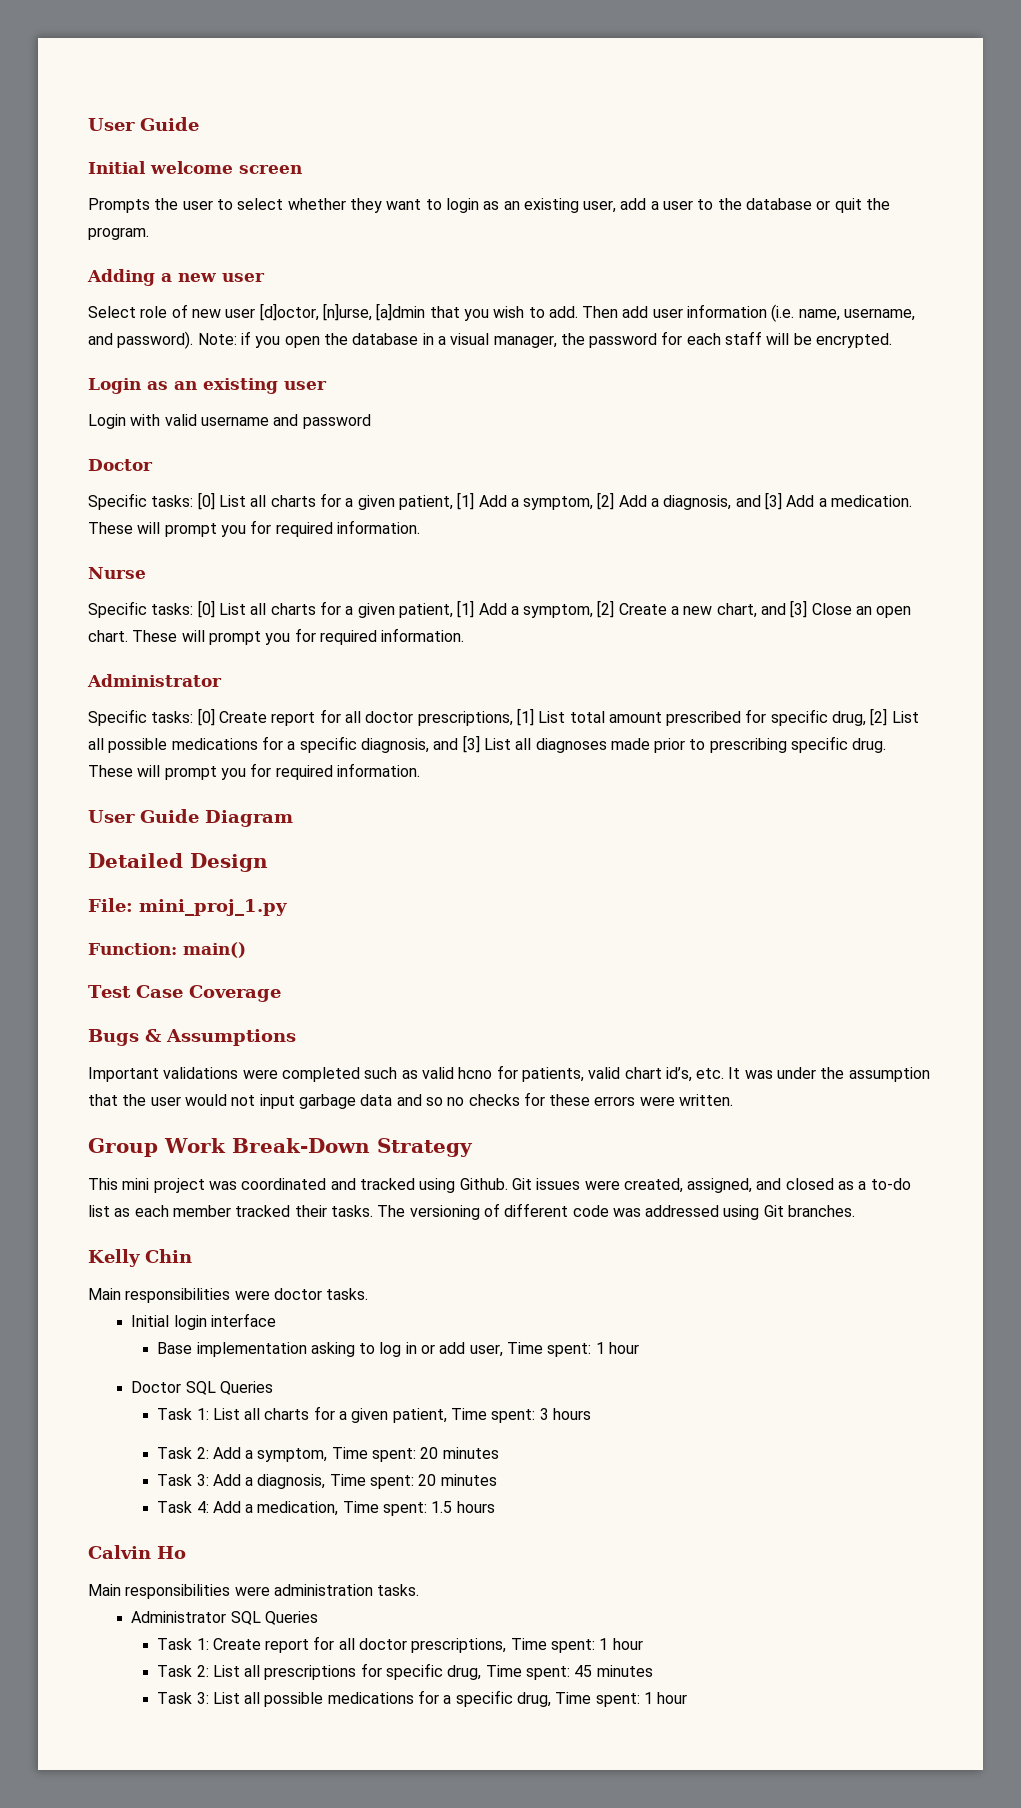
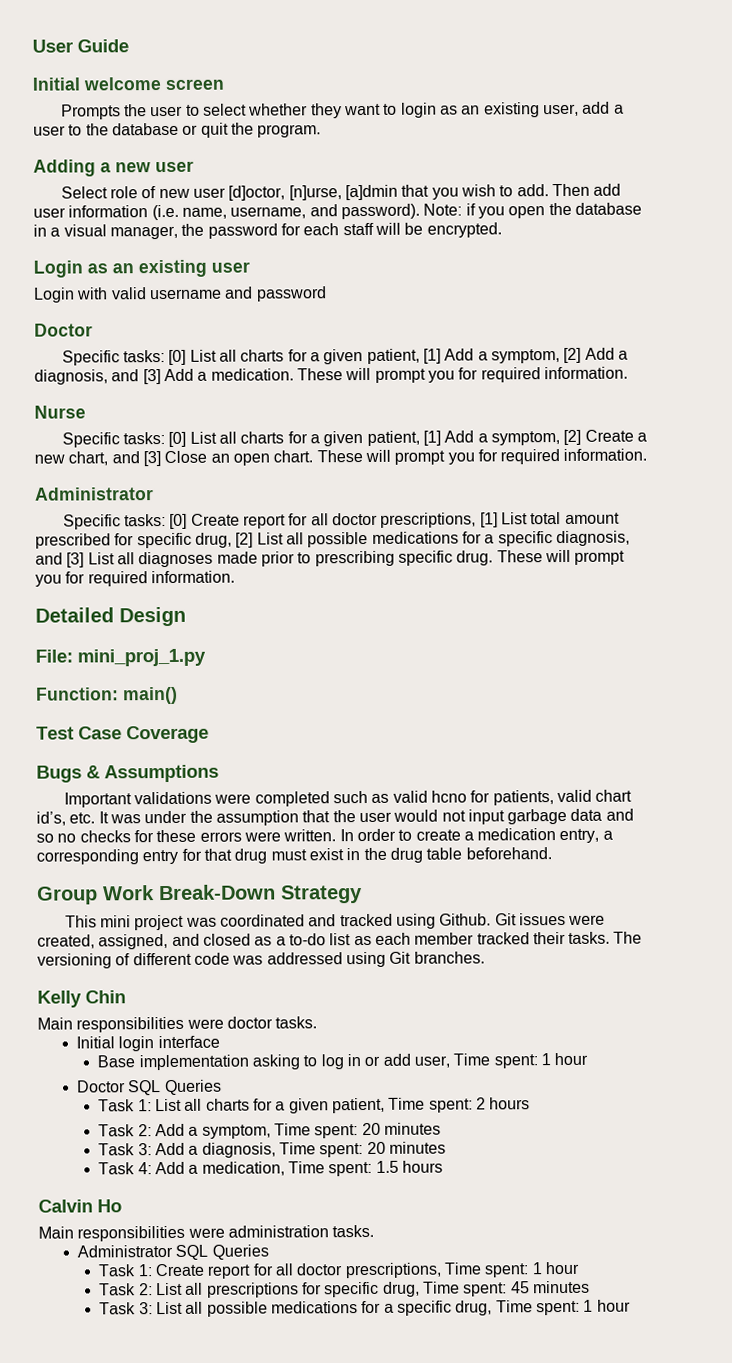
[88,809,293,827] // User Guide Diagram -> (235, 577) none
(734, 1100) none -> [339,828,613,844] [36,847,552,865] In order to create a medication entry, a corresponding entry for that drug must exist in the drug table beforehand.
[539,1408,549,1420] 3 -> [475,1097,486,1110] 2

